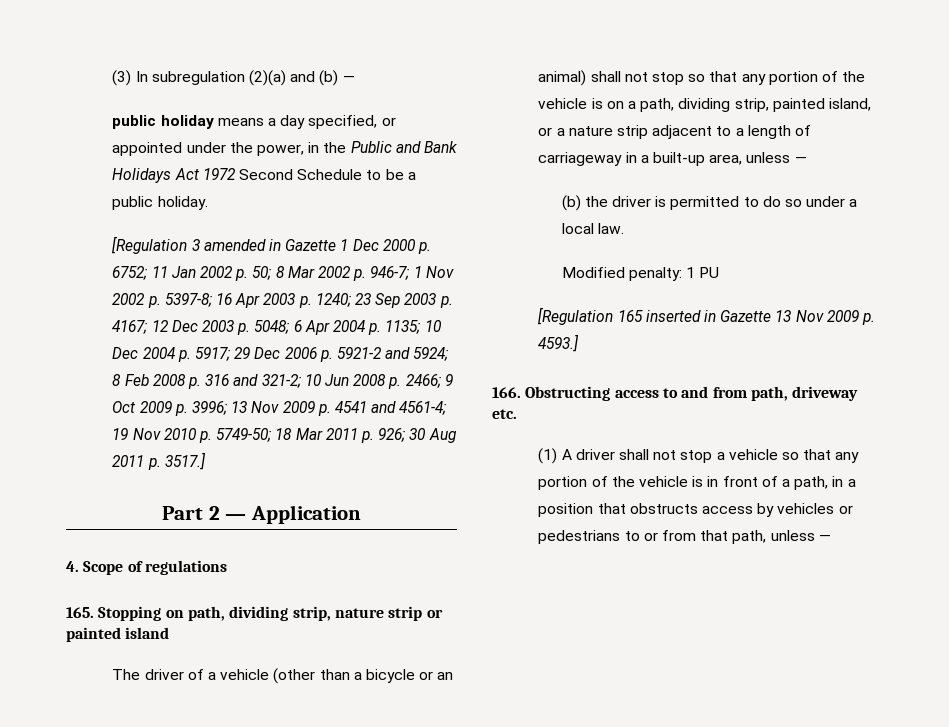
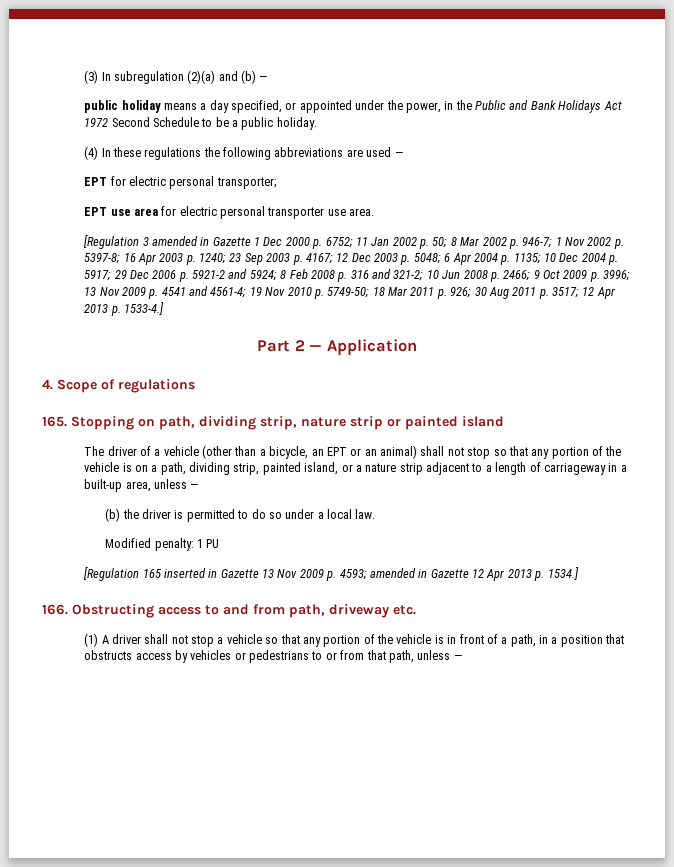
(208, 203) none -> [84,146,403,160] [84,176,276,189] [84,206,375,219] // (4) In these regulations the following abbreviations are used — // EPT for electric personal transporter; // EPT use area for electric personal transporter use area.
[164,452,206,470] 3517.] -> [552,287,615,299] [84,302,164,316] 3517; 12 Apr 2013 p. 1533-4.]
[365,669,415,683] bicycle -> [269,446,347,459] bicycle, an EPT
[538,334,580,352] 4593.] -> [339,567,579,581] 4593; amended in Gazette 12 Apr 2013 p. 1534.]

